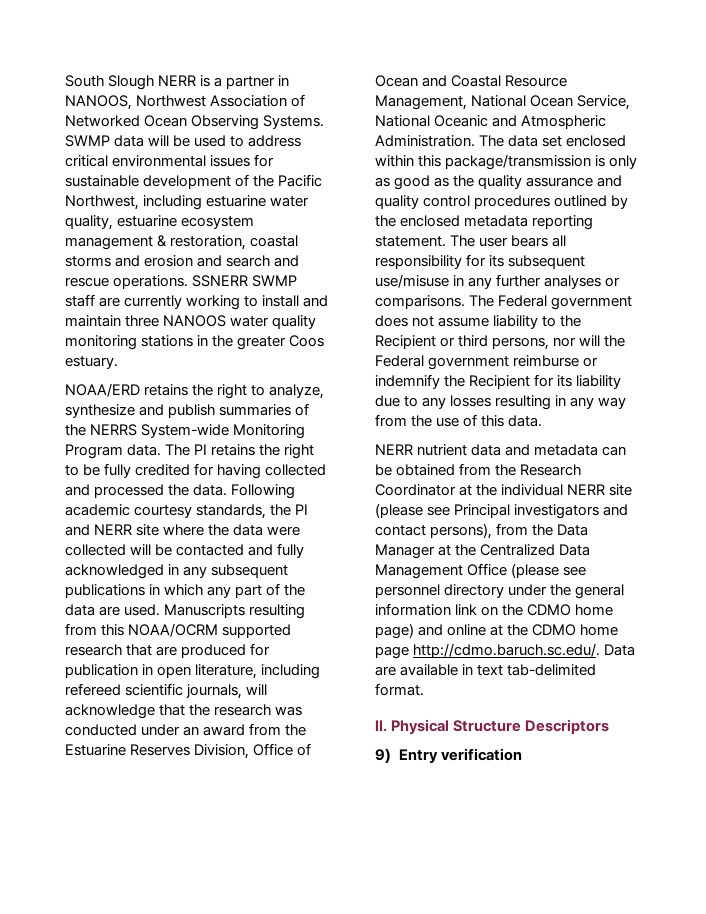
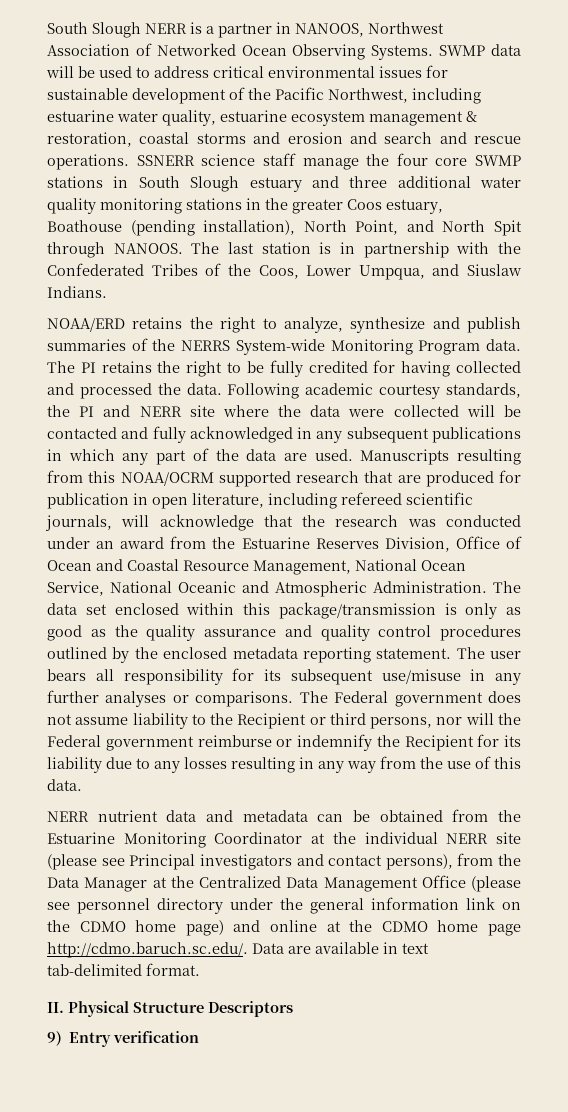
[252,275,298,287] [65,294,329,310] [65,315,227,327] SWMP staff are currently working to install and maintain three NANOOS -> [201,153,521,170] [47,176,471,192] science staff manage the four core SWMP stations in South Slough estuary and three additional
[65,356,118,369] estuary. -> [386,199,443,214] [47,220,522,236] [47,242,521,258] [47,263,522,280] [47,286,107,298] estuary, Boathouse (pending installation), North Point, and North Spit through NANOOS. The last station is in partnership with the Confederated Tribes of the Coos, Lower Umpqua, and Siuslaw Indians.
[520,464,582,476] Research -> [47,832,206,848] Estuarine Monitoring

